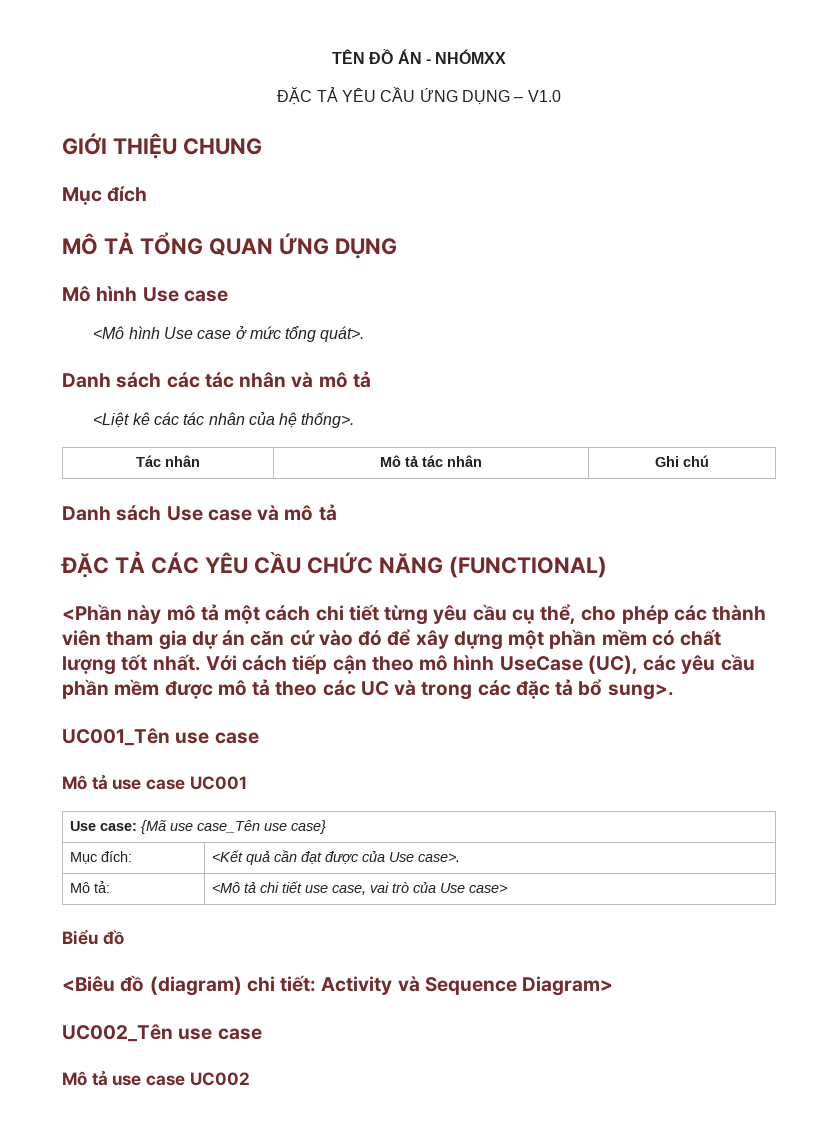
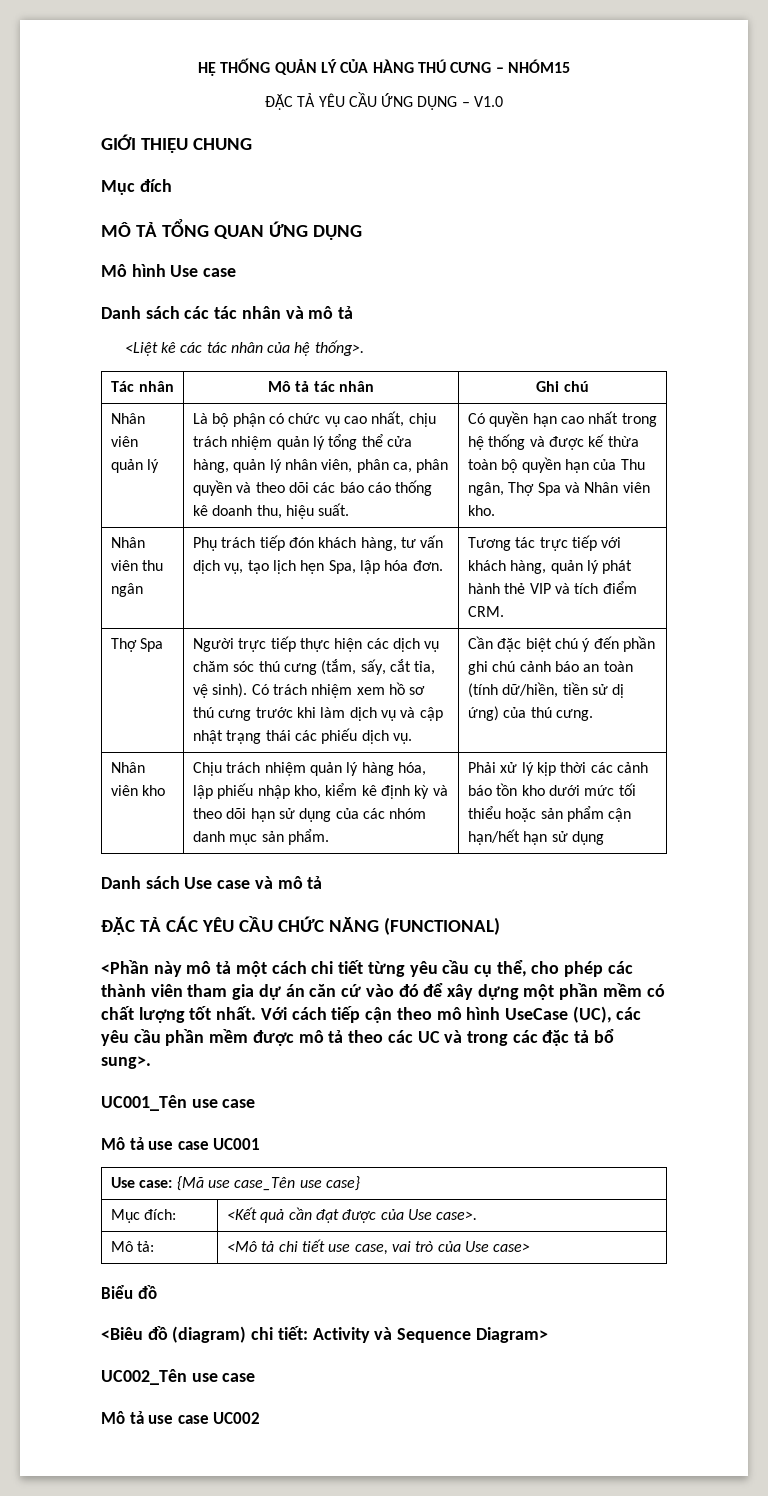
[331,49,507,64] TÊN ĐỒ ÁN - NHÓMXX -> [198,58,570,76] HỆ THỐNG QUẢN LÝ CỦA HÀNG THÚ CƯNG – NHÓM15
[93,326,365,342] // <Mô hình Use case ở mức tổng quát>. -> (237, 272) none
(709, 461) none -> [111,413,146,424] [111,436,139,447] [111,459,160,473] [193,411,436,427] [193,434,413,450] [193,459,449,473] [193,480,433,496] [193,503,350,519] [468,411,657,427] [468,434,639,450] [468,457,645,473] [468,482,650,496] [468,505,496,516] [111,537,146,548] [111,560,164,571] [111,583,144,597] [193,535,444,551] [193,560,443,574] [468,535,622,551] [468,560,633,574] [468,581,637,594] [468,606,505,617] [111,638,164,652] [193,636,440,652] [193,659,436,675] [193,682,426,698] [193,707,443,721] [193,728,413,744] [468,636,656,652] [468,661,633,675] [468,682,625,698] [468,706,594,721] [111,762,146,773] [111,785,166,796] [193,762,427,776] [193,783,448,799] [193,808,427,822] [193,829,330,845] [468,762,649,776] [468,783,636,796] [468,806,632,822] [468,829,605,845] // Nhân viên quản lý | Là bộ phận có chức vụ cao nhất, chịu trách nhiệm quản lý tổng thể cửa hàng, quản lý nhân viên, phân ca, phân quyền và theo dõi các báo cáo thống kê doanh thu, hiệu suất. | Có quyền hạn cao nhất trong hệ thống và được kế thừa toàn bộ quyền hạn của Thu ngân, Thợ Spa và Nhân viên kho. // Nhân viên thu ngân | Phụ trách tiếp đón khách hàng, tư vấn dịch vụ, tạo lịch hẹn Spa, lập hóa đơn. | Tương tác trực tiếp với khách hàng, quản lý phát hành thẻ VIP và tích điểm CRM. // Thợ Spa | Người trực tiếp thực hiện các dịch vụ chăm sóc thú cưng (tắm, sấy, cắt tỉa, vệ sinh). Có trách nhiệm xem hồ sơ thú cưng trước khi làm dịch vụ và cập nhật trạng thái các phiếu dịch vụ. | Cần đặc biệt chú ý đến phần ghi chú cảnh báo an toàn (tính dữ/hiền, tiền sử dị ứng) của thú cưng. // Nhân viên kho | Chịu trách nhiệm quản lý hàng hóa, lập phiếu nhập kho, kiểm kê định kỳ và theo dõi hạn sử dụng của các nhóm danh mục sản phẩm. | Phải xử lý kịp thời các cảnh báo tồn kho dưới mức tối thiểu hoặc sản phẩm cận hạn/hết hạn sử dụng

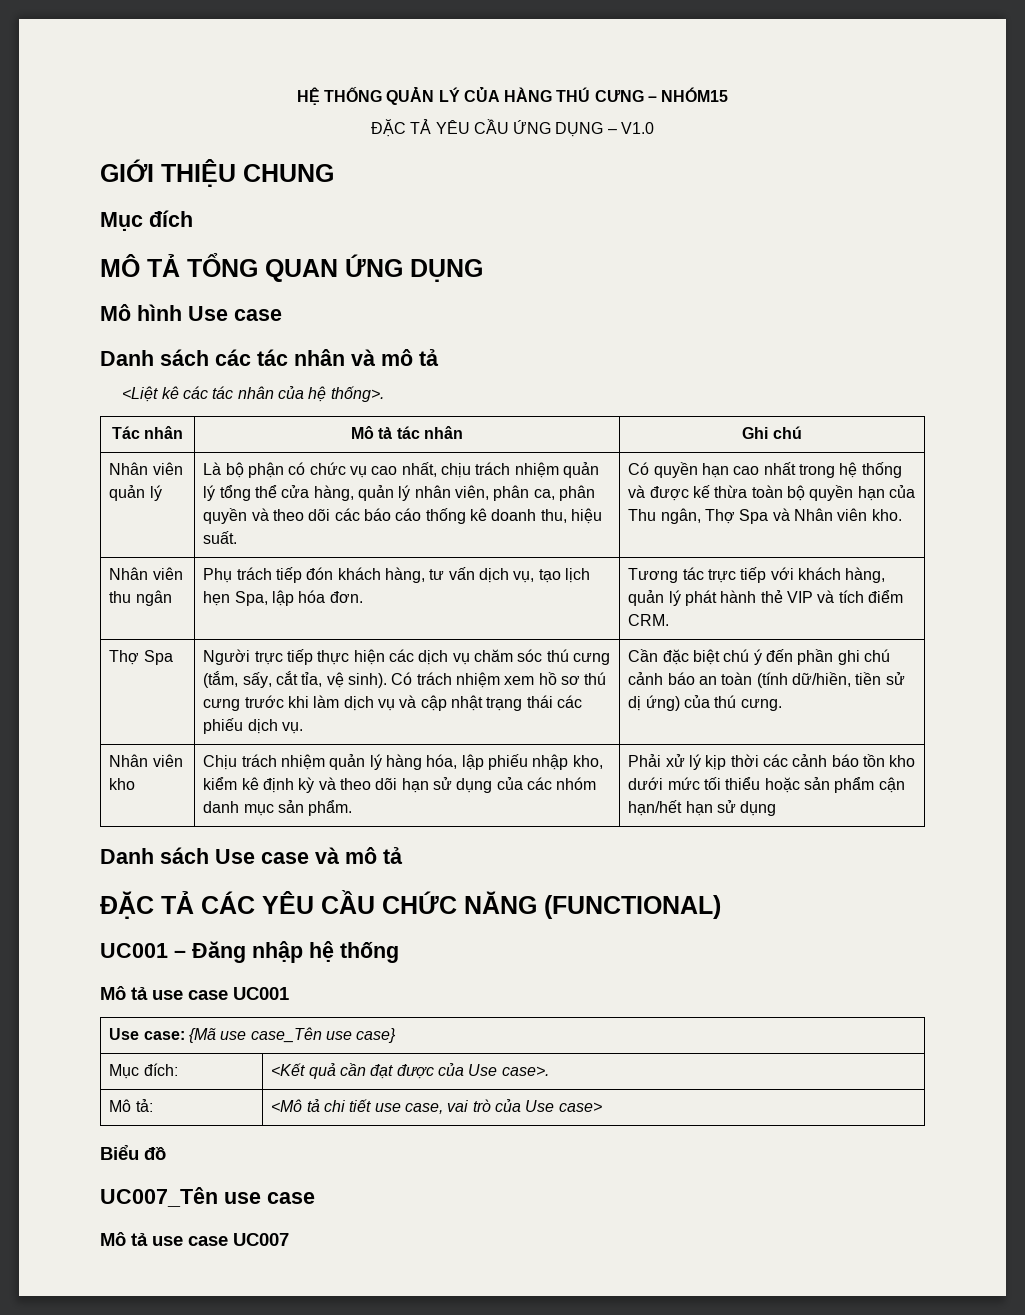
[101,960,633,977] [101,983,665,1000] [101,1006,642,1023] [101,1029,614,1046] [101,1056,151,1069] [101,1095,256,1111] <Phần này mô tả một cách chi tiết từng yêu cầu cụ thể, cho phép các thành viên tham gia dự án căn cứ vào đó để xây dựng một phần mềm có chất lượng tốt nhất. Với cách tiếp cận theo mô hình UseCase (UC), các yêu cầu phần mềm được mô tả theo các UC và trong các đặc tả bổ sung>. // UC001_Tên use case -> [100,941,399,963] UC001 – Đăng nhập hệ thống
[101,1326,548,1343] [101,1369,256,1385] [101,1411,261,1424] <Biêu đồ (diagram) chi tiết: Activity và Sequence Diagram> // UC002_Tên use case // Mô tả use case UC002 -> [100,1187,315,1207] [100,1232,289,1246] UC007_Tên use case // Mô tả use case UC007

